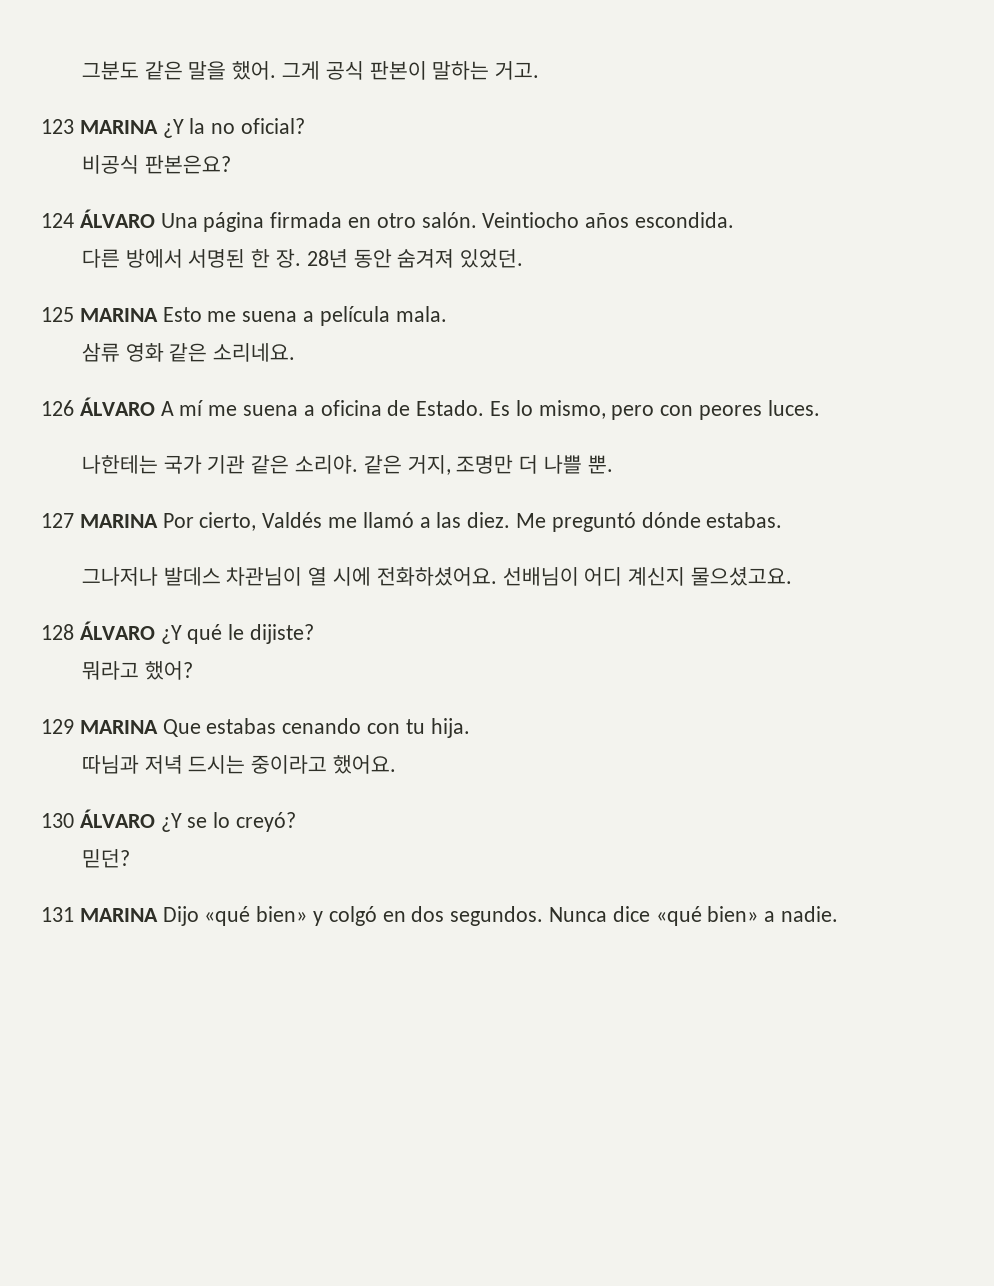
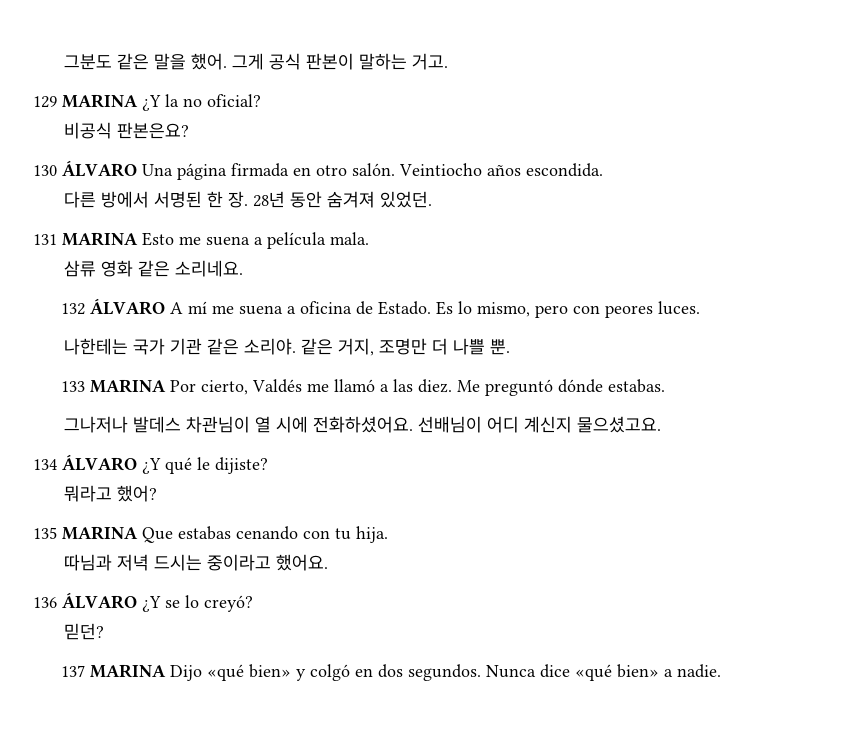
[41,119,74,134] 123 -> [33,96,57,108] 129
[41,213,74,228] 124 -> [33,165,57,176] 130
[41,307,74,322] 125 -> [33,234,57,245] 131
[41,400,74,416] 126 -> [60,303,85,315] 132
[41,513,74,528] 127 -> [60,381,85,392] 133
[41,624,74,640] 128 -> [33,459,57,470] 134
[41,719,74,734] 129 -> [33,527,57,539] 135
[41,813,74,828] 130 -> [33,597,57,608] 136
[41,907,74,922] 131 -> [60,665,85,677] 137

